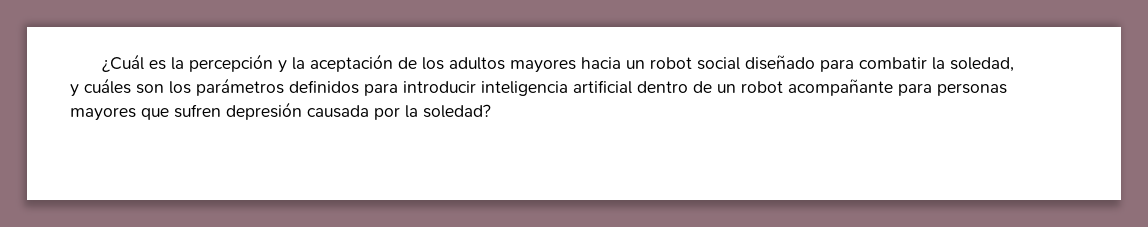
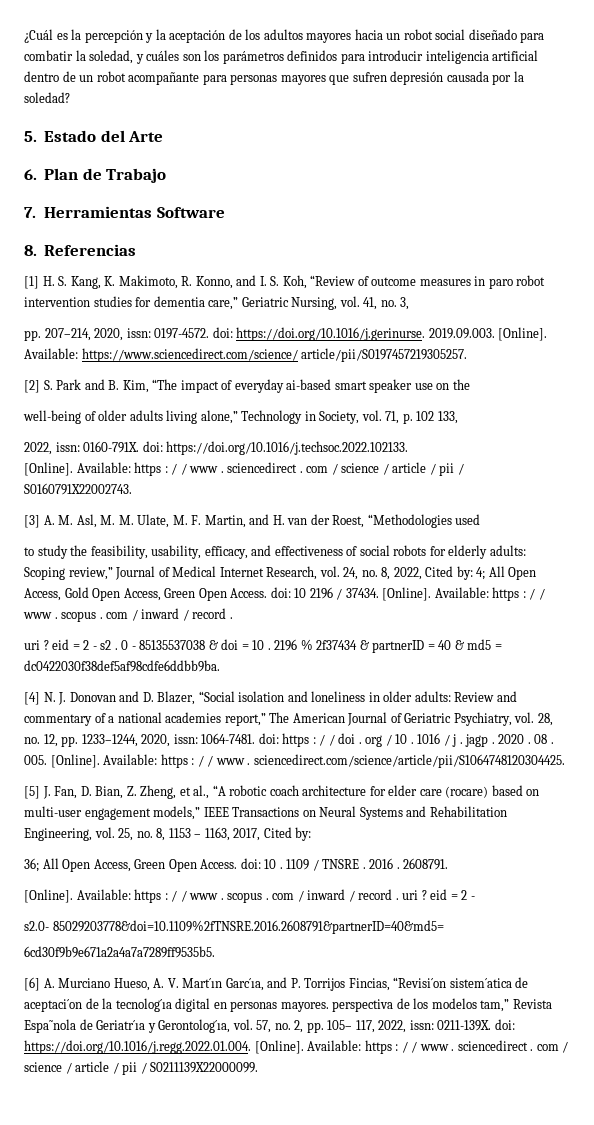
(491, 111) none -> [24,130,164,142] [24,168,167,183] [24,206,225,218] [24,244,137,256] [24,275,546,289] [24,296,410,310] [24,327,548,341] [24,348,468,362] [24,379,470,393] [23,410,458,424] [24,441,409,455] [24,462,464,476] [24,483,132,495] [24,514,481,528] [24,545,526,559] [24,566,537,580] [24,587,545,601] [23,608,233,622] [24,639,502,653] [24,660,220,672] [24,691,517,705] [24,712,553,726] [24,733,554,747] [24,754,565,768] [24,785,540,799] [24,806,507,820] [24,827,312,841] [24,858,449,872] [24,889,475,903] [24,920,444,934] [24,946,215,958] [24,977,529,991] [24,998,552,1012] [24,1019,515,1033] [24,1040,569,1054] [24,1061,259,1075] // 5. Estado del Arte // 6. Plan de Trabajo // 7. Herramientas Software // 8. Referencias // [1] H. S. Kang, K. Makimoto, R. Konno, and I. S. Koh, “Review of outcome measures in paro robot intervention studies for dementia care,” Geriatric Nursing, vol. 41, no. 3, // pp. 207–214, 2020, issn: 0197-4572. doi: https://doi.org/10.1016/j.gerinurse. 2019.09.003. [Online]. Available: https://www.sciencedirect.com/science/ article/pii/S0197457219305257. // [2] S. Park and B. Kim, “The impact of everyday ai-based smart speaker use on the // well-being of older adults living alone,” Technology in Society, vol. 71, p. 102 133, // 2022, issn: 0160-791X. doi: https://doi.org/10.1016/j.techsoc.2022.102133. // [Online]. Available: https : / / www . sciencedirect . com / science / article / pii / S0160791X22002743. // [3] A. M. Asl, M. M. Ulate, M. F. Martin, and H. van der Roest, “Methodologies used // to study the feasibility, usability, efficacy, and effectiveness of social robots for elderly adults: Scoping review,” Journal of Medical Internet Research, vol. 24, no. 8, 2022, Cited by: 4; All Open Access, Gold Open Access, Green Open Access. doi: 10 2196 / 37434. [Online]. Available: https : / / www . scopus . com / inward / record . // uri ? eid = 2 - s2 . 0 - 85135537038 & doi = 10 . 2196 % 2f37434 & partnerID = 40 & md5 = dc0422030f38def5af98cdfe6ddbb9ba. // [4] N. J. Donovan and D. Blazer, “Social isolation and loneliness in older adults: Review and commentary of a national academies report,” The American Journal of Geriatric Psychiatry, vol. 28, no. 12, pp. 1233–1244, 2020, issn: 1064-7481. doi: https : / / doi . org / 10 . 1016 / j . jagp . 2020 . 08 . 005. [Online]. Available: https : / / www . sciencedirect.com/science/article/pii/S1064748120304425. // [5] J. Fan, D. Bian, Z. Zheng, et al., “A robotic coach architecture for elder care (rocare) based on multi-user engagement models,” IEEE Transactions on Neural Systems and Rehabilitation Engineering, vol. 25, no. 8, 1153 – 1163, 2017, Cited by: // 36; All Open Access, Green Open Access. doi: 10 . 1109 / TNSRE . 2016 . 2608791. // [Online]. Available: https : / / www . scopus . com / inward / record . uri ? eid = 2 - // s2.0- 85029203778&doi=10.1109%2fTNSRE.2016.2608791&partnerID=40&md5= // 6cd30f9b9e671a2a4a7a7289ff9535b5. // [6] A. Murciano Hueso, A. V. Mart´ın Garc´ıa, and P. Torrijos Fincias, “Revisi´on sistem´atica de aceptaci´on de la tecnolog´ıa digital en personas mayores. perspectiva de los modelos tam,” Revista Espa˜nola de Geriatr´ıa y Gerontolog´ıa, vol. 57, no. 2, pp. 105– 117, 2022, issn: 0211-139X. doi: https://doi.org/10.1016/j.regg.2022.01.004. [Online]. Available: https : / / www . sciencedirect . com / science / article / pii / S0211139X22000099.

